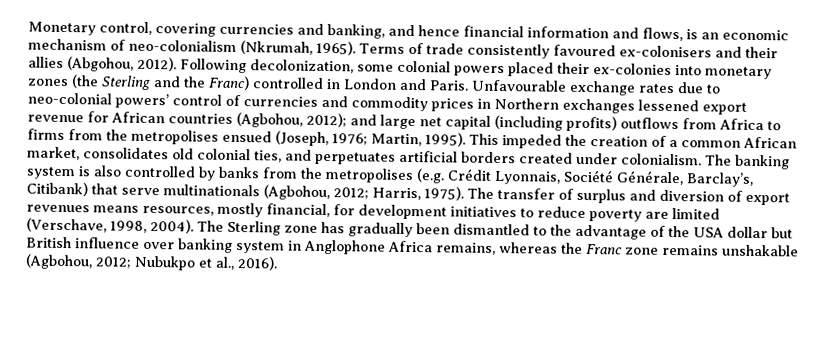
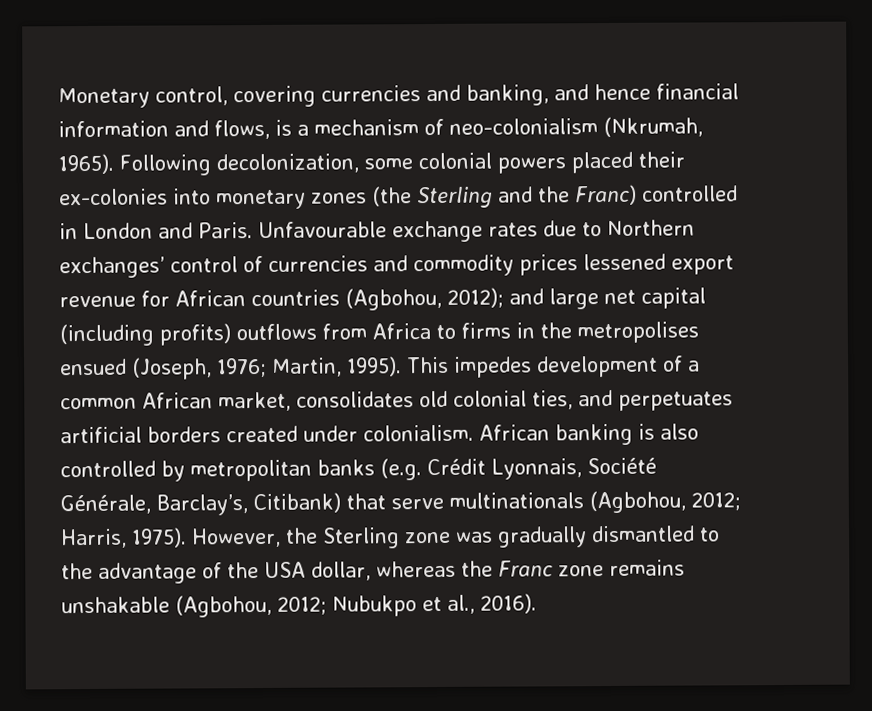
[701,29,789,41] an economic -> [297,124,309,136] a
[359,42,778,59] [28,56,177,72] Terms of trade consistently favoured ex-colonisers and their allies (Abgohou, 2012). -> (114, 164) none
[27,92,169,109] neo-colonial powers’ -> [607,219,695,237] [59,256,165,279] Northern exchanges’
[477,97,635,114] in Northern exchanges -> (578, 265) none
[68,129,103,141] from -> [516,322,535,339] in
[502,134,648,149] impeded the creation -> [454,355,658,378] impedes development
[705,154,790,170] [26,166,76,180] The banking system -> [479,423,633,446] African banking
[218,166,414,184] banks from the metropolises -> [190,459,375,482] metropolitan banks
[467,187,790,206] [26,202,720,222] [26,217,450,238] The transfer of surplus and diversion of export revenues means resources, mostly financial, for development initiatives to reduce poverty are limited (Verschave, 1998, 2004). The Sterling zone has gradually been -> [191,526,587,549] However, the Sterling zone was gradually
[727,226,793,239] [26,236,496,255] dollar but British influence over banking system in Anglophone Africa remains, -> [311,561,371,581] dollar,

